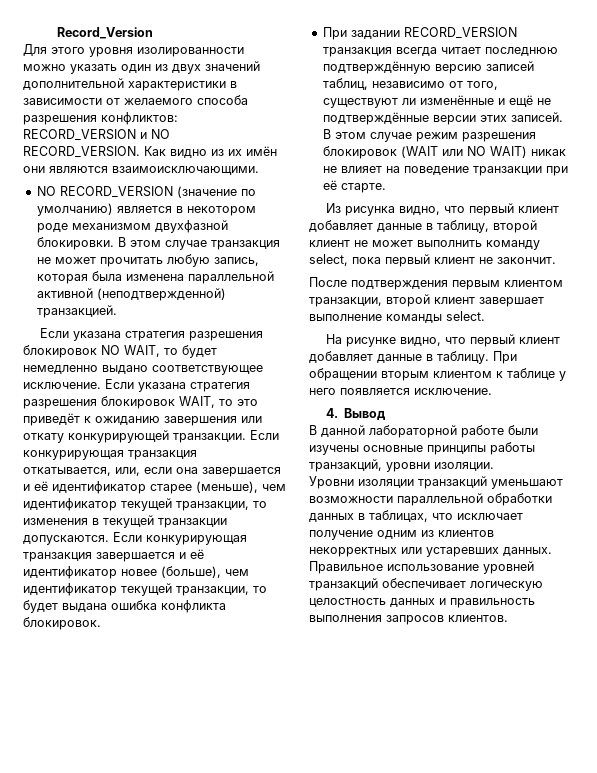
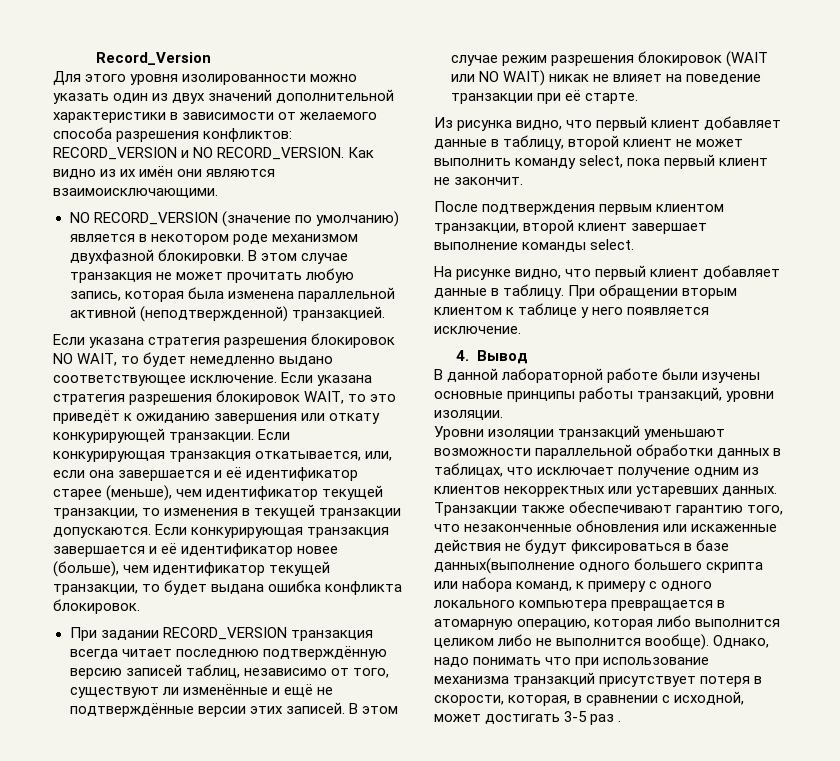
[309,561,534,574] [309,578,543,591] [309,598,535,608] [309,615,508,625] Правильное использование уровней транзакций обеспечивает логическую целостность данных и правильность выполнения запросов клиентов. -> [434,501,784,516] [434,520,778,532] [434,539,730,554] [434,558,764,574] [434,577,713,592] [434,600,726,611] [434,615,781,630] [434,634,770,650] [434,657,710,668] [434,672,763,687] [434,691,745,706] [434,711,622,725] Транзакции также обеспечивают гарантию того, что незаконченные обновления или искаженные действия не будут фиксироваться в базе данных(выполнение одного большего скрипта или набора команд, к примеру с одного локального компьютера превращается в атомарную операцию, которая либо выполнится целиком либо не выполнится вообще). Однако, надо понимать что при использование механизма транзакций присутствует потеря в скорости, которая, в сравнении с исходной, может достигать 3-5 раз .

